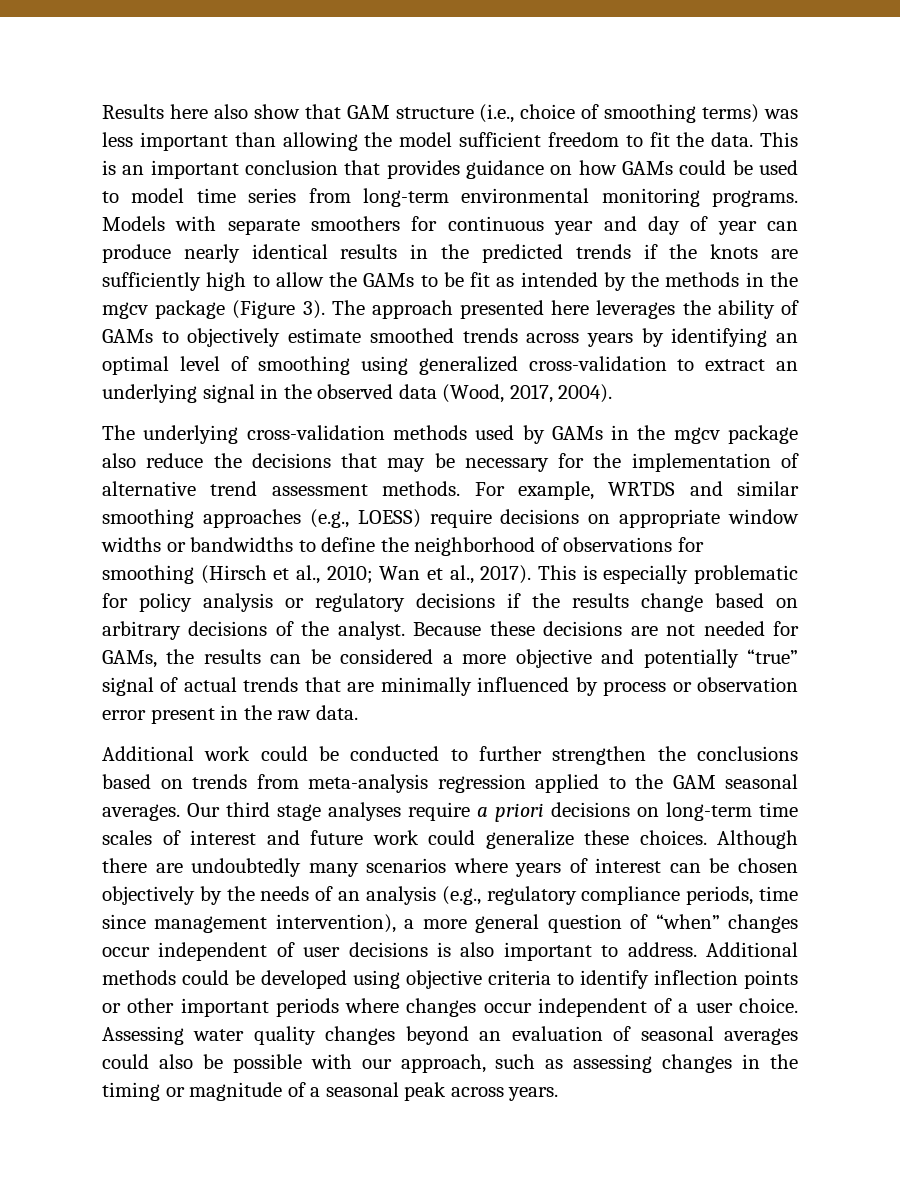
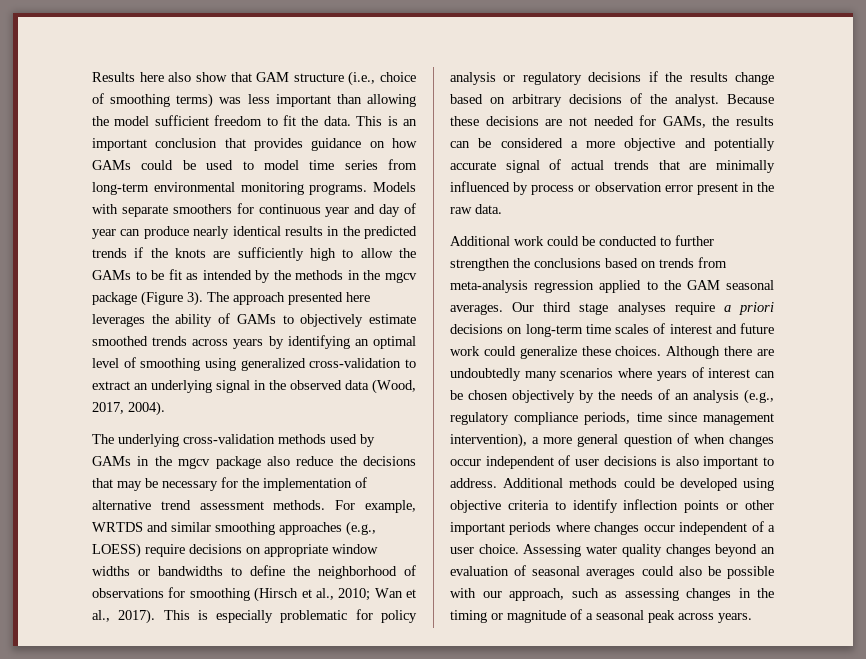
[747,649,798,664] “true” -> [450,161,496,170] accurate
[655,914,720,929] “when” -> [693,434,725,444] when

